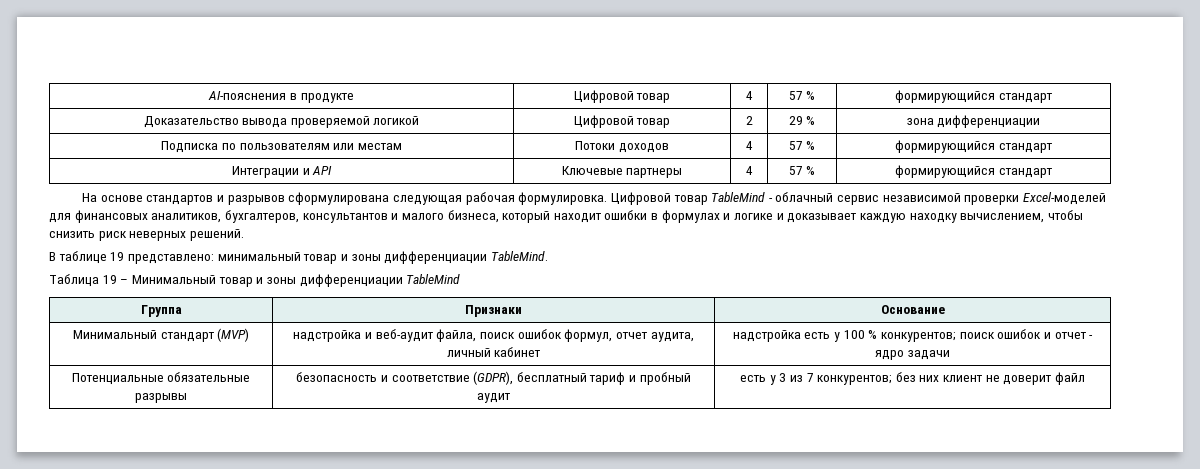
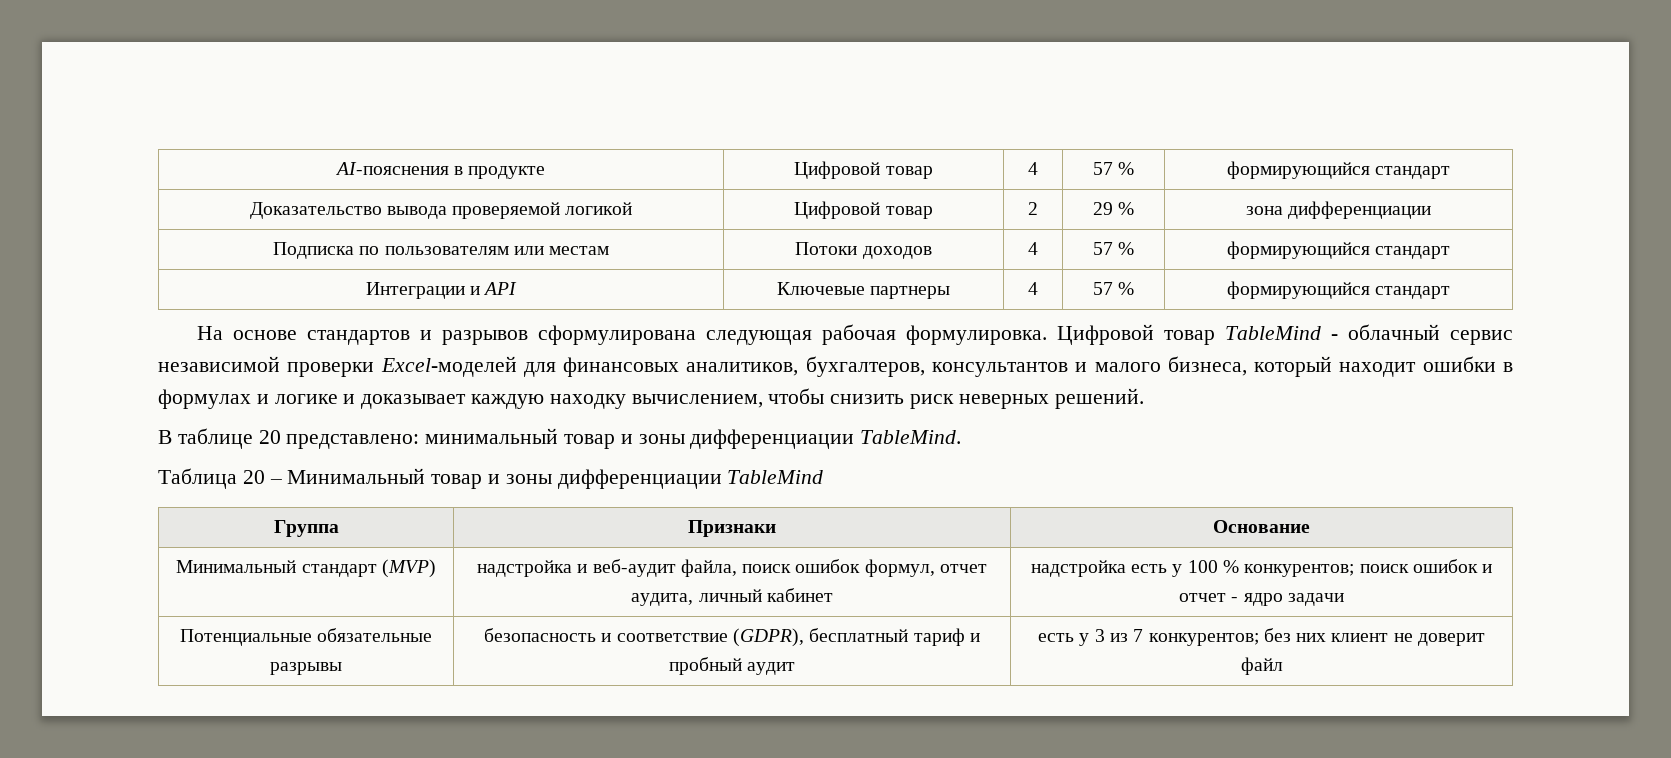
[110,252,125,261] 19 -> [258,430,281,444] 20
[102,275,117,284] 19 -> [242,470,265,484] 20

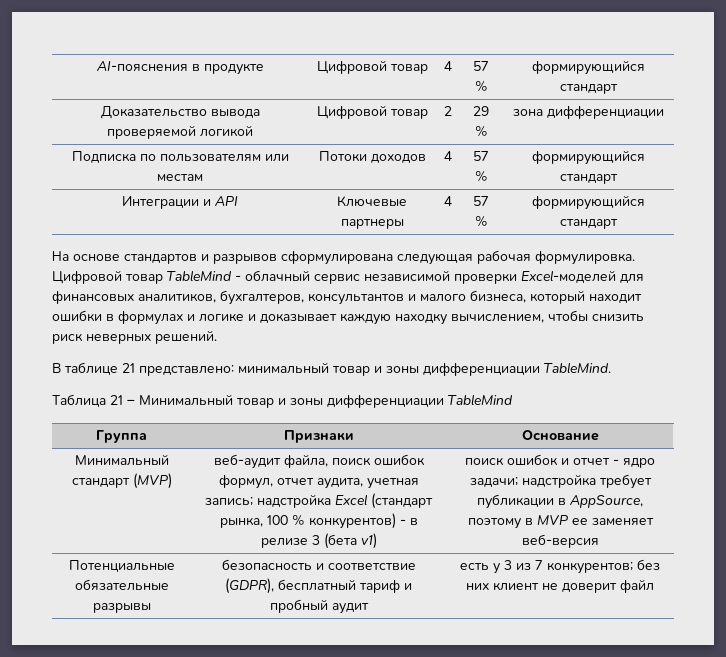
[258,430,281,444] 20 -> [122,363,135,373] 21
[242,470,265,484] 20 -> [110,395,123,405] 21
[477,560,588,577] надстройка и -> (172, 481) none
[698,588,833,602] [1030,560,1355,577] личный кабинет | надстройка есть у 100 % конкурентов; -> [366,478,419,489] [205,493,433,509] [219,513,418,529] [260,533,377,549] учетная запись; надстройка Excel (стандарт рынка, 100 % конкурентов) - в релизе 3 (бета v1) |
[1287,593,1344,606] задачи -> [469,474,652,489] [477,494,643,509] [467,515,654,529] [521,534,599,548] задачи; надстройка требует публикации в AppSource, поэтому в MVP ее заменяет веб-версия

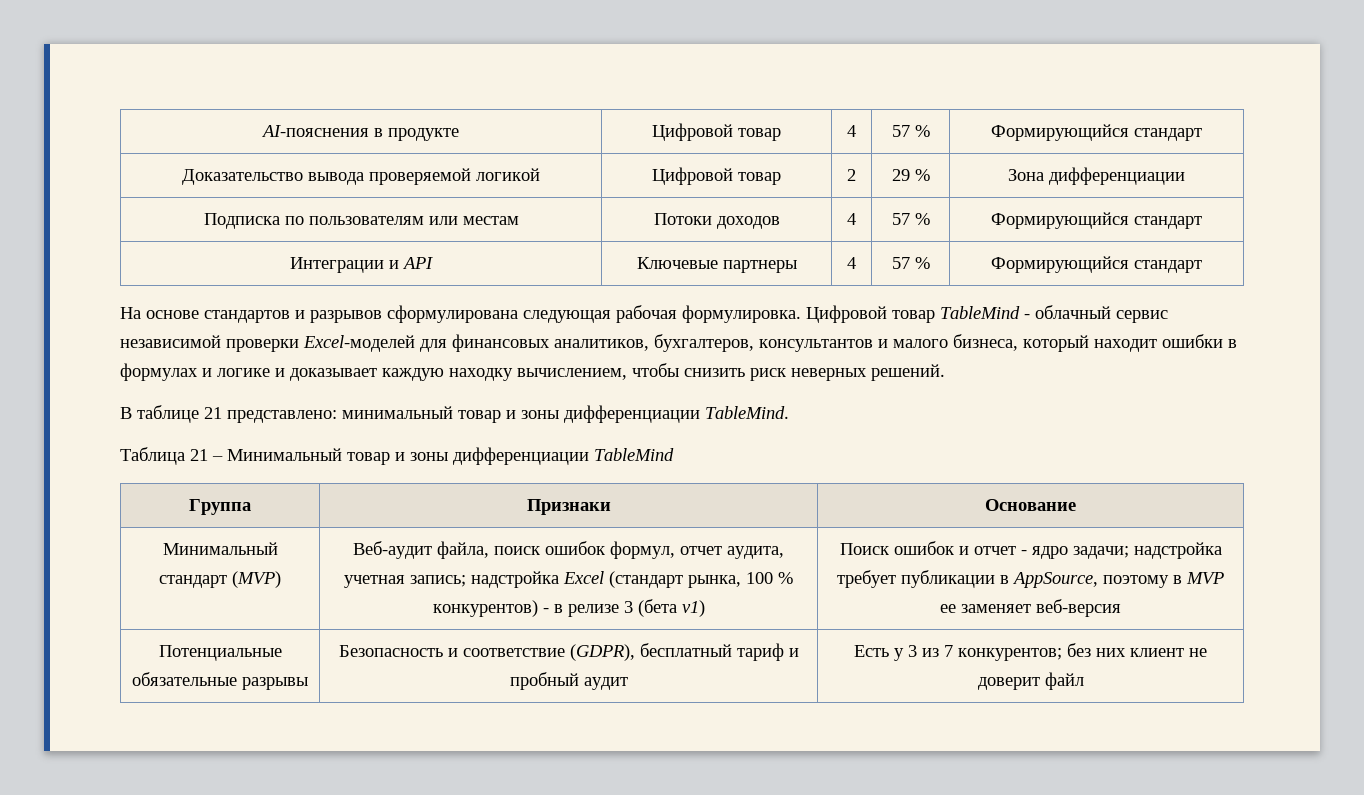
[532,60,645,75] формирующийся -> [991,124,1129,141] Формирующийся
[513,109,543,116] зона -> [1008,169,1044,181] Зона
[532,150,645,165] формирующийся -> [991,212,1129,229] Формирующийся
[532,195,645,210] формирующийся -> [991,256,1129,273] Формирующийся
[213,454,281,469] веб-аудит -> [353,541,432,559] Веб-аудит
[465,457,504,466] поиск -> [839,543,889,555] Поиск
[221,559,312,570] безопасность -> [338,645,443,657] Безопасность
[460,563,489,570] есть -> [854,645,889,657] Есть

